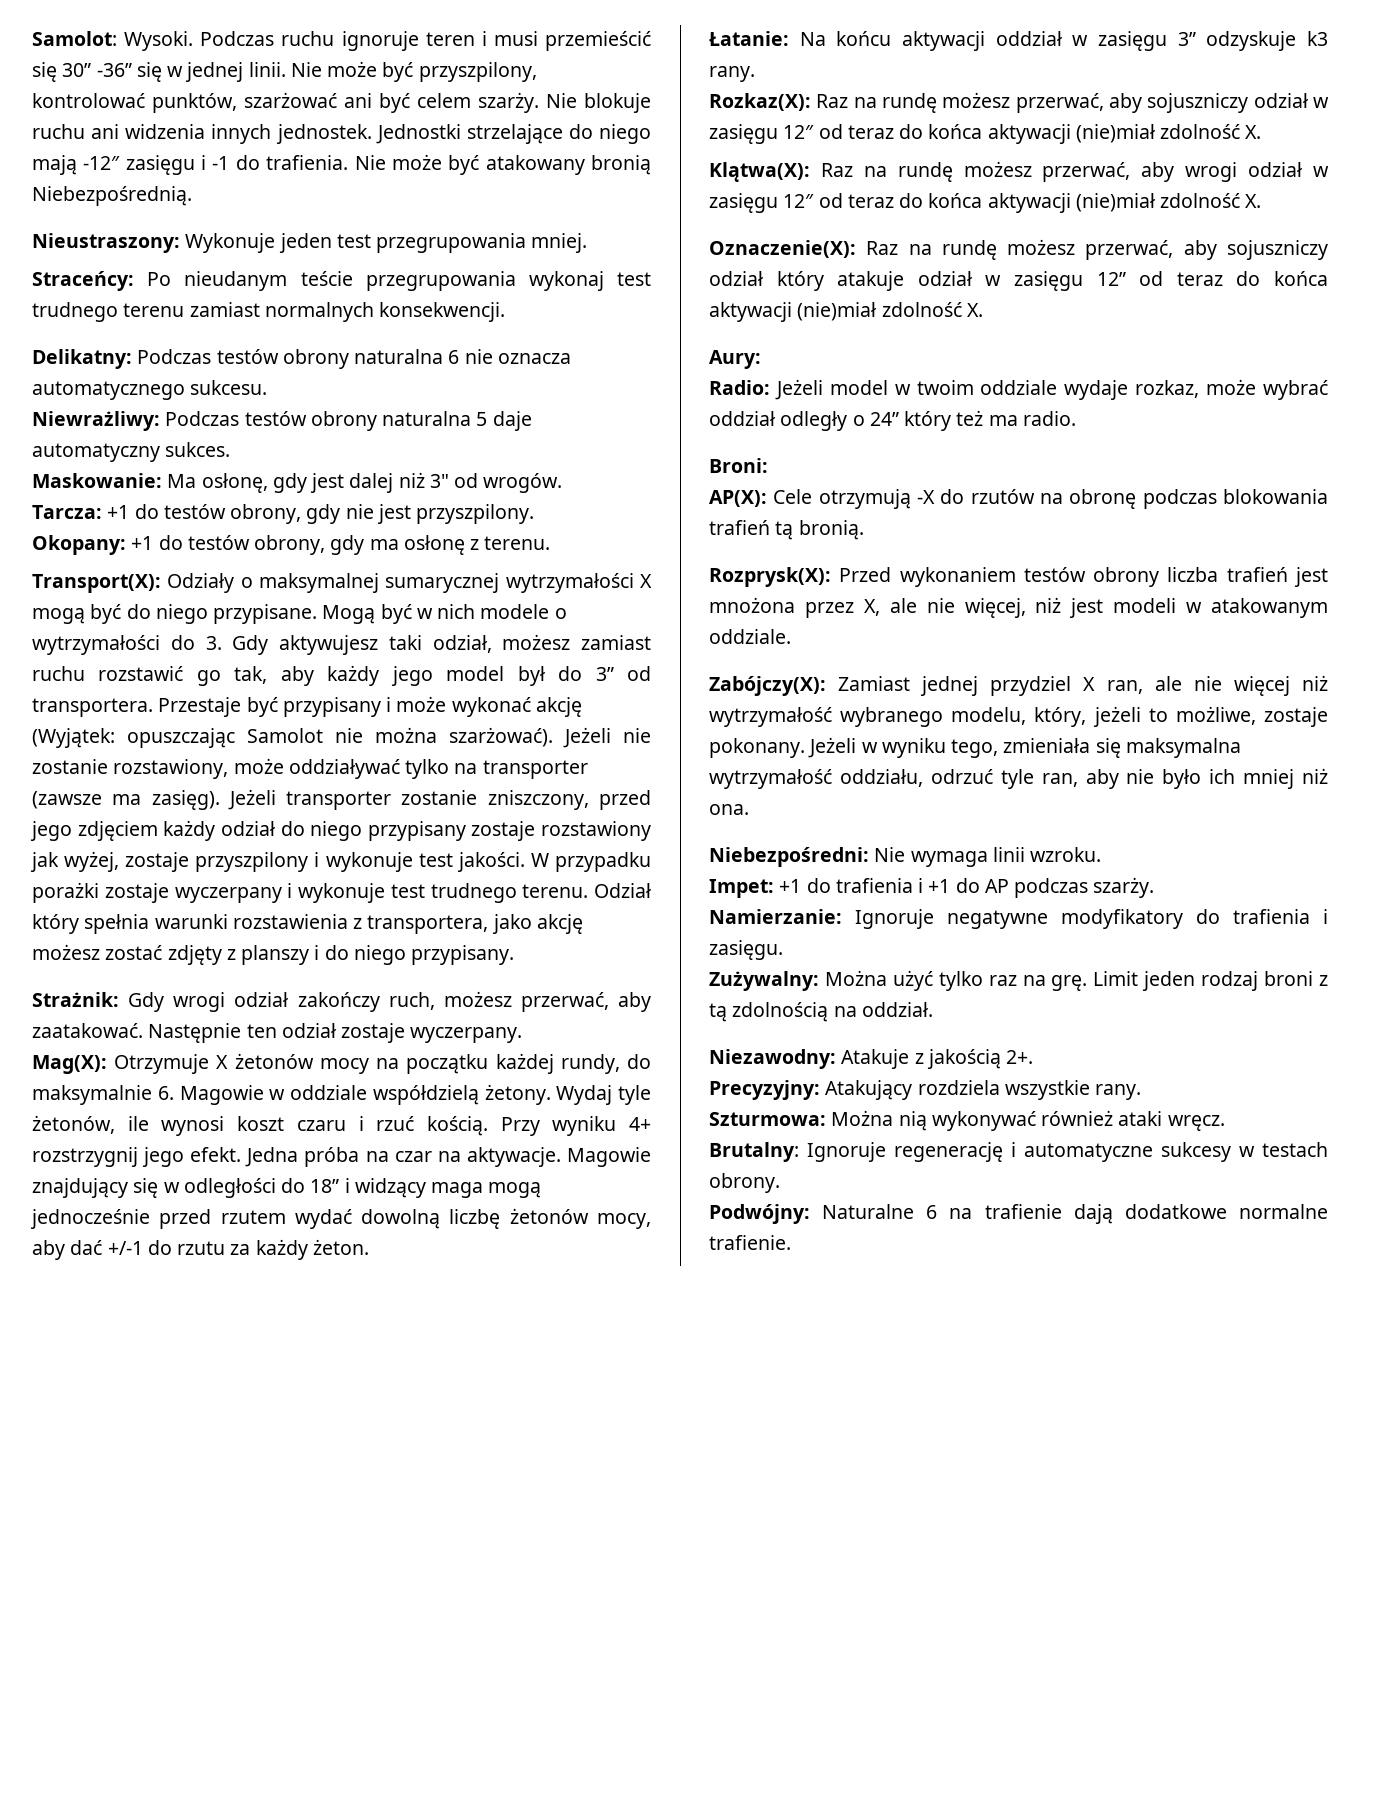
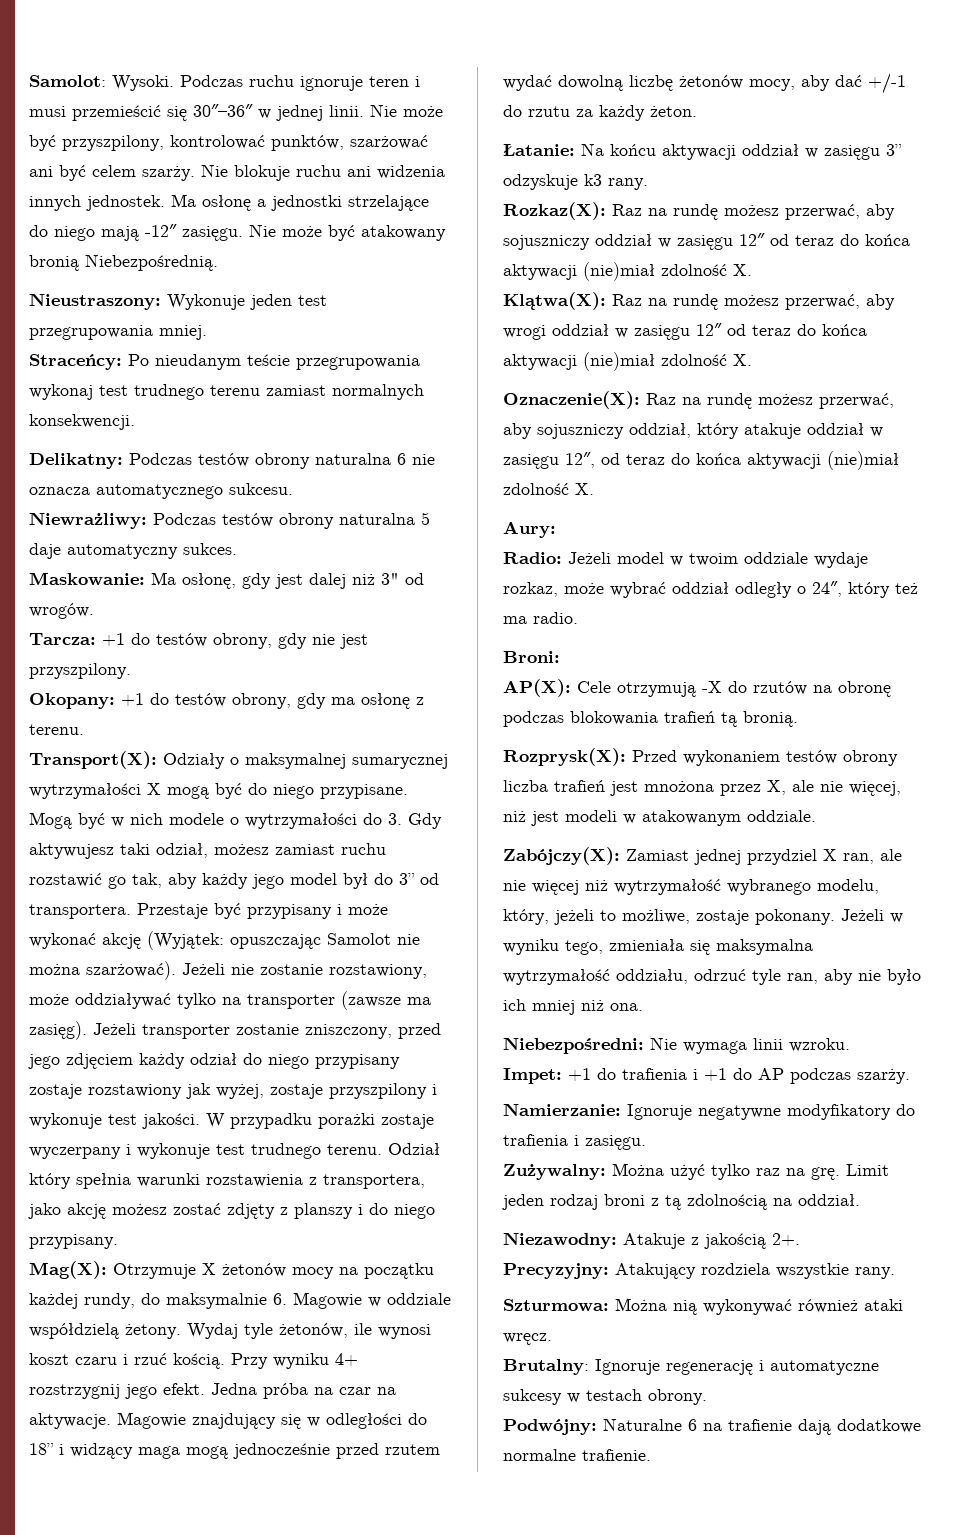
[62,62,162,82] 30” -36” się -> [193,104,253,117] 30″–36″
[375,124,461,144] Jednostki -> [171,194,342,211] Ma osłonę a jednostki
[125,155,349,175] zasięgu i -1 do trafienia. -> [182,226,243,241] zasięgu.
[32,991,651,1012] [32,1023,523,1043] // Strażnik: Gdy wrogi odział zakończy ruch, możesz przerwać, aby zaatakować. Następnie ten odział zostaje wyczerpany. -> (118, 1241) none
[1253,93,1309,108] odział -> [595,234,652,246] oddział
[1248,162,1304,177] odział -> [552,324,609,336] oddział
[709,271,764,286] odział -> [629,423,691,438] oddział,
[917,271,1126,291] odział w zasięgu 12” -> [807,423,883,437] [503,452,595,469] oddział w zasięgu 12″,
[869,412,899,426] 24” -> [812,581,842,597] 24″,

